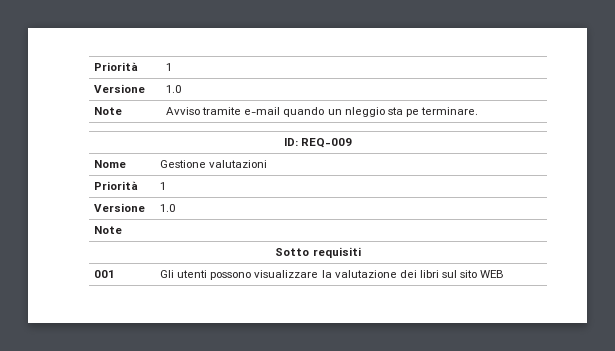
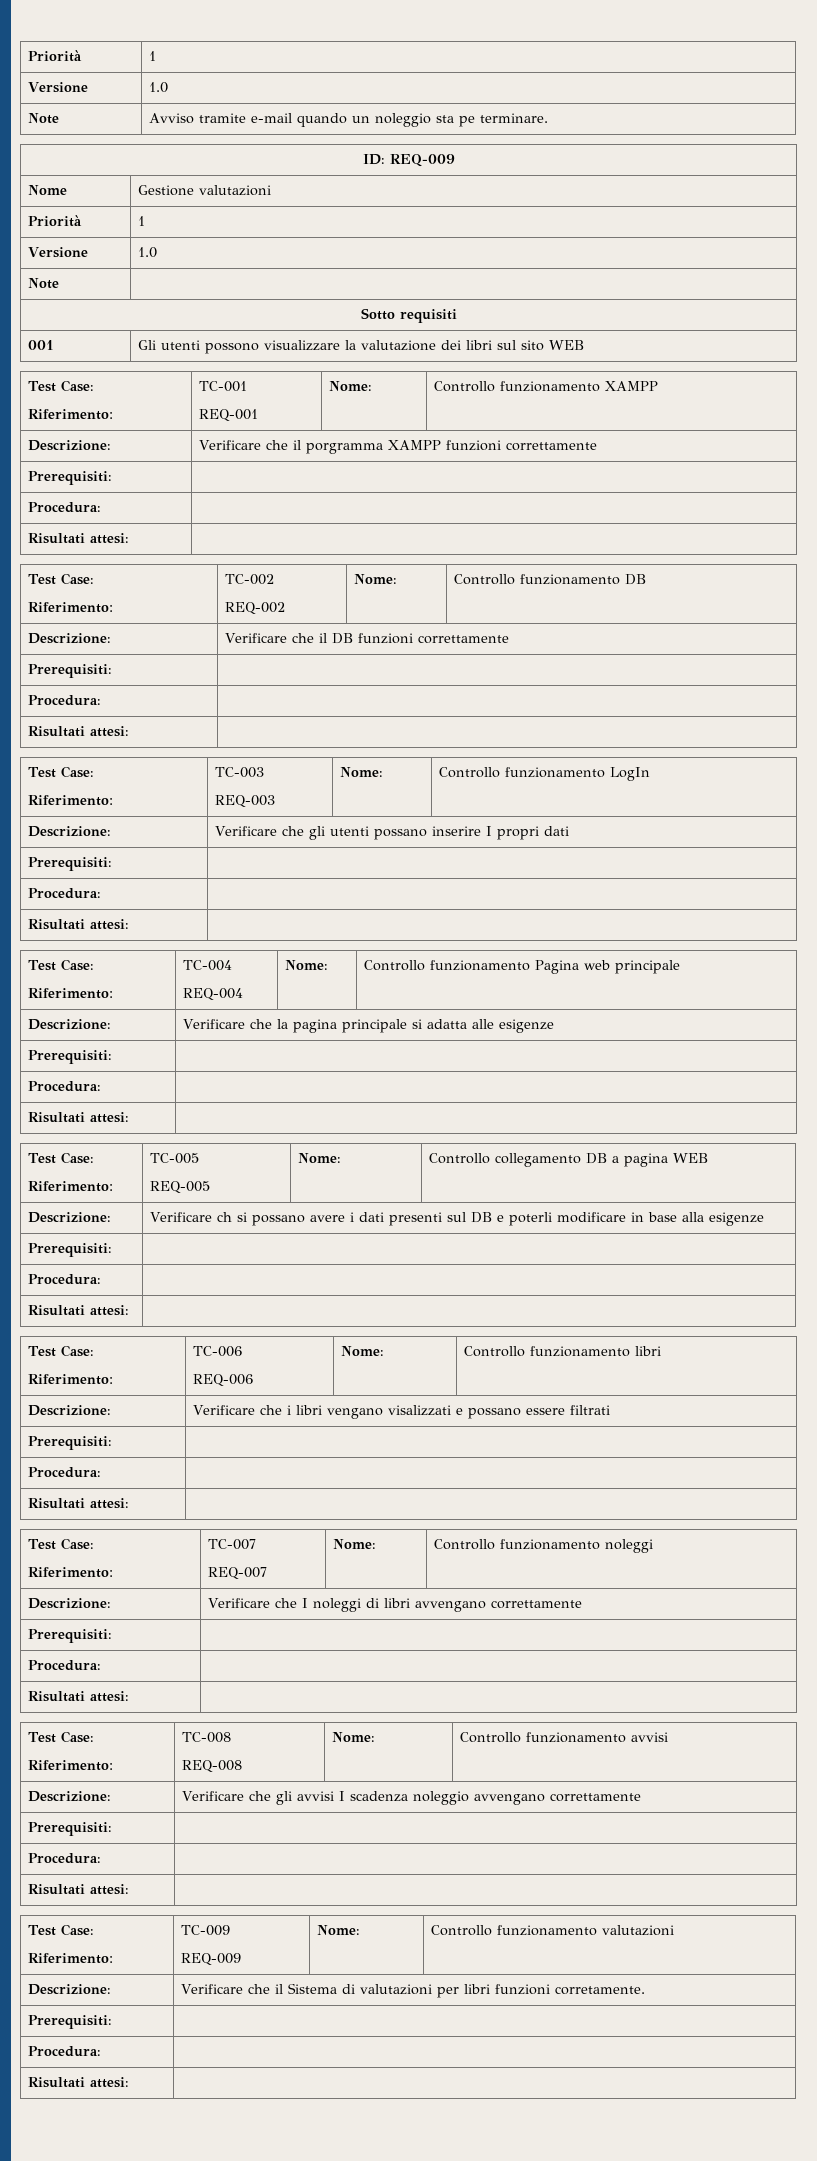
[344,107,385,117] nleggio -> [375,113,432,127] noleggio
(505, 274) none -> [28,380,95,392] [28,409,114,420] [199,381,248,392] [199,409,259,422] [329,381,373,391] [434,381,659,392] [28,440,112,451] [199,440,598,454] [28,471,113,485] [28,502,102,513] [28,533,130,544] [28,573,95,585] [28,602,114,613] [225,574,275,585] [225,602,286,615] [354,574,398,584] [454,574,647,585] [28,633,112,644] [225,633,510,644] [28,664,113,678] [28,695,102,706] [28,726,130,737] [28,766,95,778] [28,795,114,806] [215,767,265,778] [215,795,276,808] [340,767,384,777] [439,767,651,781] [28,826,112,837] [215,826,570,840] [28,857,113,871] [28,888,102,899] [28,919,130,930] [28,959,95,971] [28,988,114,999] [183,960,233,971] [183,988,244,1001] [285,960,329,970] [364,960,681,974] [28,1019,112,1030] [183,1019,555,1033] [28,1050,113,1064] [28,1081,102,1092] [28,1112,130,1123] [28,1152,95,1164] [28,1181,114,1192] [150,1153,200,1164] [150,1181,211,1194] [298,1153,342,1163] [429,1153,709,1167] [28,1212,112,1223] [150,1212,765,1226] [28,1243,113,1257] [28,1274,102,1285] [28,1305,130,1316] [28,1345,95,1357] [28,1374,114,1385] [193,1346,243,1357] [193,1374,254,1387] [341,1346,385,1356] [464,1346,662,1357] [28,1405,112,1416] [193,1405,611,1419] [28,1436,113,1450] [28,1467,102,1478] [28,1498,130,1509] [28,1538,95,1550] [28,1567,114,1578] [208,1539,257,1550] [208,1567,268,1580] [333,1539,377,1549] [434,1539,654,1553] [28,1598,112,1609] [208,1598,583,1612] [28,1629,113,1643] [28,1660,102,1671] [28,1691,130,1702] [28,1731,95,1743] [28,1760,114,1771] [182,1732,232,1743] [182,1760,243,1773] [332,1732,376,1742] [460,1732,669,1743] [28,1791,112,1802] [182,1791,642,1805] [28,1822,113,1836] [28,1853,102,1864] [28,1884,130,1895] [28,1924,95,1936] [28,1953,114,1964] [181,1925,231,1936] [181,1953,242,1966] [317,1925,361,1935] [431,1925,675,1936] [28,1984,112,1995] [181,1983,646,1998] [28,2015,113,2029] [28,2046,102,2057] [28,2077,130,2088] // Test Case: // Riferimento: | TC-001 // REQ-001 | Nome: | Controllo funzionamento XAMPP // Descrizione: | Verificare che il porgramma XAMPP funzioni correttamente // Prerequisiti: | // Procedura: | // Risultati attesi: | // Test Case: // Riferimento: | TC-002 // REQ-002 | Nome: | Controllo funzionamento DB // Descrizione: | Verificare che il DB funzioni correttamente // Prerequisiti: | // Procedura: | // Risultati attesi: | // Test Case: // Riferimento: | TC-003 // REQ-003 | Nome: | Controllo funzionamento LogIn // Descrizione: | Verificare che gli utenti possano inserire I propri dati // Prerequisiti: | // Procedura: | // Risultati attesi: | // Test Case: // Riferimento: | TC-004 // REQ-004 | Nome: | Controllo funzionamento Pagina web principale // Descrizione: | Verificare che la pagina principale si adatta alle esigenze // Prerequisiti: | // Procedura: | // Risultati attesi: | // Test Case: // Riferimento: | TC-005 // REQ-005 | Nome: | Controllo collegamento DB a pagina WEB // Descrizione: | Verificare ch si possano avere i dati presenti sul DB e poterli modificare in base alla esigenze // Prerequisiti: | // Procedura: | // Risultati attesi: | // Test Case: // Riferimento: | TC-006 // REQ-006 | Nome: | Controllo funzionamento libri // Descrizione: | Verificare che i libri vengano visalizzati e possano essere filtrati // Prerequisiti: | // Procedura: | // Risultati attesi: | // Test Case: // Riferimento: | TC-007 // REQ-007 | Nome: | Controllo funzionamento noleggi // Descrizione: | Verificare che I noleggi di libri avvengano correttamente // Prerequisiti: | // Procedura: | // Risultati attesi: | // Test Case: // Riferimento: | TC-008 // REQ-008 | Nome: | Controllo funzionamento avvisi // Descrizione: | Verificare che gli avvisi I scadenza noleggio avvengano correttamente // Prerequisiti: | // Procedura: | // Risultati attesi: | // Test Case: // Riferimento: | TC-009 // REQ-009 | Nome: | Controllo funzionamento valutazioni // Descrizione: | Verificare che il Sistema di valutazioni per libri funzioni corretamente. // Prerequisiti: | // Procedura: | // Risultati attesi: |

